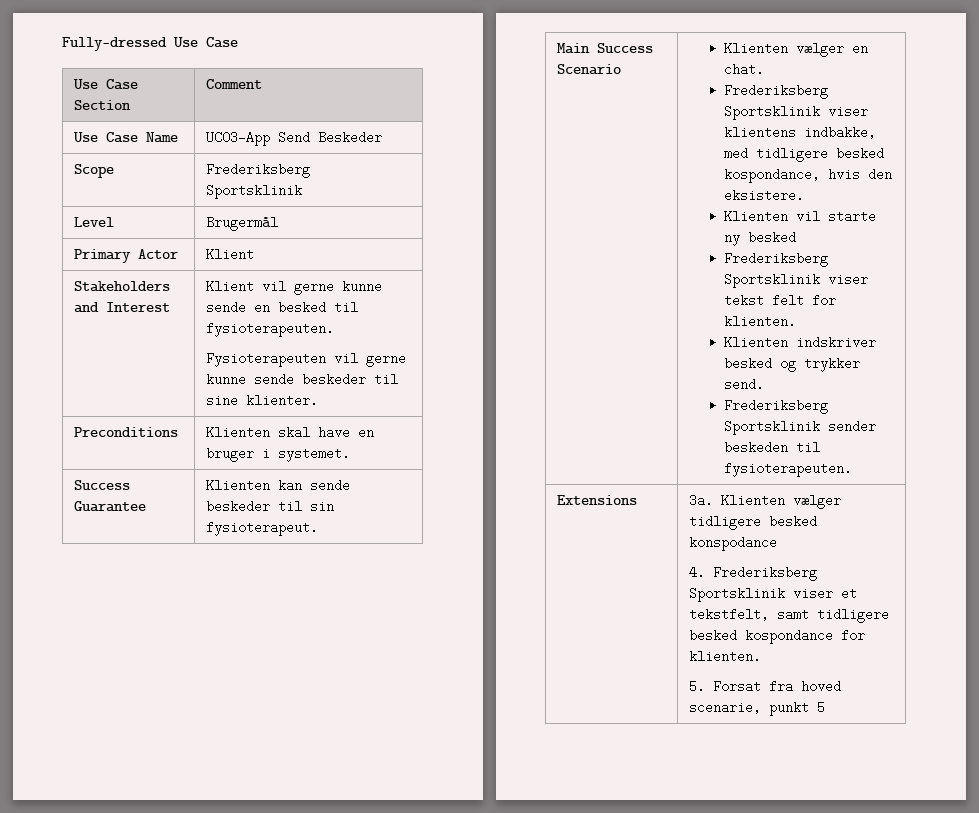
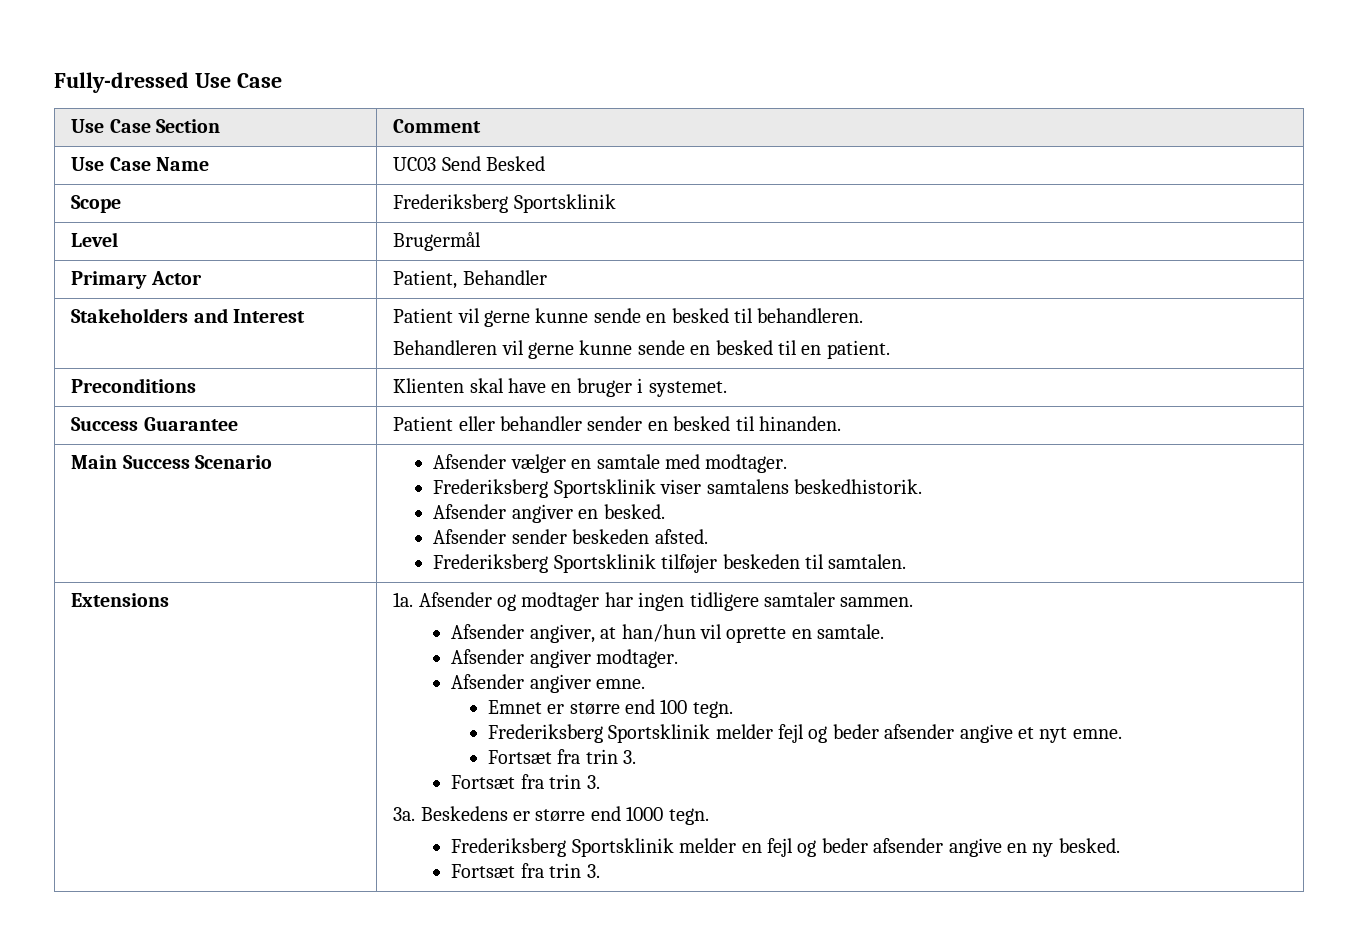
[205,131,382,146] UC03-App Send Beskeder -> [393,156,546,171] UC03 Send Besked
[205,248,254,261] Klient -> [393,270,547,289] Patient, Behandler
[205,280,382,295] [205,301,358,314] [205,322,334,337] [205,352,406,367] [205,373,398,386] [205,394,318,407] Klient vil gerne kunne sende en besked til fysioterapeuten. // Fysioterapeuten vil gerne kunne sende beskeder til sine klienter. -> [393,308,864,327] [393,340,890,359] Patient vil gerne kunne sende en besked til behandleren. // Behandleren vil gerne kunne sende en besked til en patient.
[205,479,350,492] [205,500,334,513] [205,521,318,536] Klienten kan sende beskeder til sin fysioterapeut. -> [393,416,842,431] Patient eller behandler sender en besked til hinanden.
[724,42,789,55] Klienten -> [433,454,507,469] Afsender
[724,63,765,76] [724,84,829,99] [724,105,869,120] [724,126,877,139] [724,147,885,162] [724,168,893,183] [724,189,805,202] [724,210,877,223] [724,231,797,246] [724,252,829,267] [724,273,869,288] [724,294,837,307] [724,315,797,328] [724,336,877,349] [724,357,861,372] [724,378,765,391] [724,399,829,414] [724,420,877,435] [724,441,821,454] [724,462,853,477] [556,495,637,505] [688,494,841,509] [688,515,817,530] [688,536,777,551] [688,566,817,581] [688,587,857,602] [688,608,889,623] [688,629,865,644] [688,650,761,663] [688,680,841,693] [688,701,825,716] chat. // Frederiksberg Sportsklinik viser klientens indbakke, med tidligere besked kospondance, hvis den eksistere. // Klienten vil starte ny besked // Frederiksberg Sportsklinik viser tekst felt for klienten. // Klienten indskriver besked og trykker send. // Frederiksberg Sportsklinik sender beskeden til fysioterapeuten. // Extensions | 3a. Klienten vælger tidligere besked konspodance // 4. Frederiksberg Sportsklinik viser et tekstfelt, samt tidligere besked kospondance for klienten. // 5. Forsat fra hoved scenarie, punkt 5 -> [596,454,788,473] [433,479,922,498] [433,504,665,523] [433,529,708,544] [433,554,907,573] [71,593,170,607] [393,592,914,611] [451,624,885,643] [451,649,679,668] [451,674,646,693] [487,699,733,718] [487,724,1122,743] [487,749,636,764] [451,774,600,789] [393,806,709,825] [451,838,1120,857] [451,863,600,878] samtale med modtager. // Frederiksberg Sportsklinik viser samtalens beskedhistorik. // Afsender angiver en besked. // Afsender sender beskeden afsted. // Frederiksberg Sportsklinik tilføjer beskeden til samtalen. // Extensions | 1a. Afsender og modtager har ingen tidligere samtaler sammen. // Afsender angiver, at han/hun vil oprette en samtale. // Afsender angiver modtager. // Afsender angiver emne. // Emnet er større end 100 tegn. // Frederiksberg Sportsklinik melder fejl og beder afsender angive et nyt emne. // Fortsæt fra trin 3. // Fortsæt fra trin 3. // 3a. Beskedens er større end 1000 tegn. // Frederiksberg Sportsklinik melder en fejl og beder afsender angive en ny besked. // Fortsæt fra trin 3.

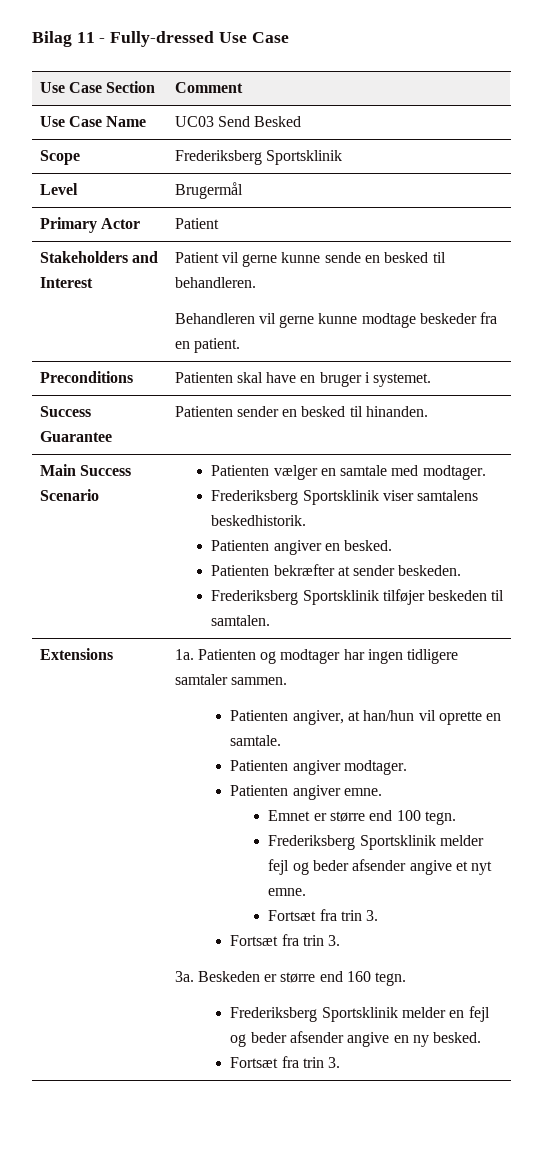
(54, 82) none -> [32,31,106,47] Bilag 11 -
[393,270,547,289] Patient, Behandler -> [174,218,219,229] Patient
[637,340,798,355] sende en besked til -> [361,312,498,328] modtage beskeder fra
[393,378,465,393] Klienten -> [174,372,233,383] Patienten
[393,416,583,431] Patient eller behandler -> [174,406,233,417] Patienten
[433,454,507,469] Afsender -> [211,465,270,476] Patienten
[433,504,507,519] Afsender -> [211,540,270,551] Patienten
[433,529,708,544] Afsender sender beskeden afsted. -> [211,564,462,576] Patienten bekræfter at sender beskeden.
[418,592,492,607] Afsender -> [197,649,256,660] Patienten
[451,624,525,639] Afsender -> [230,710,289,721] Patienten
[451,649,525,664] Afsender -> [230,760,289,771] Patienten
[451,674,525,689] Afsender -> [230,785,289,796] Patienten
[420,806,664,822] Beskedens er større end 1000 -> [197,971,372,983] Beskeden er større end 160

